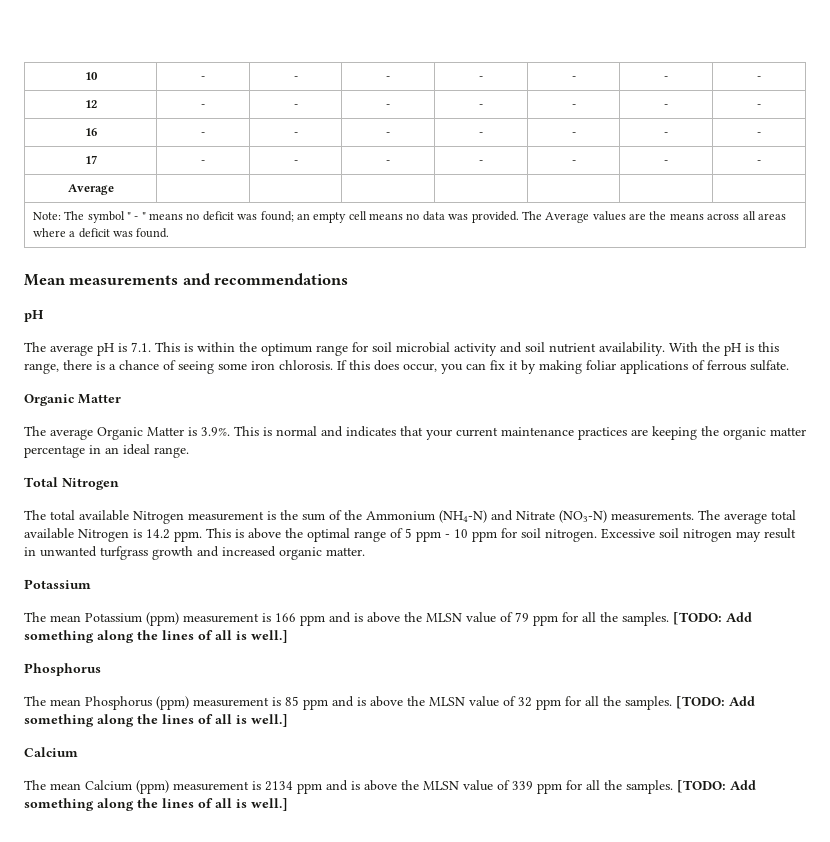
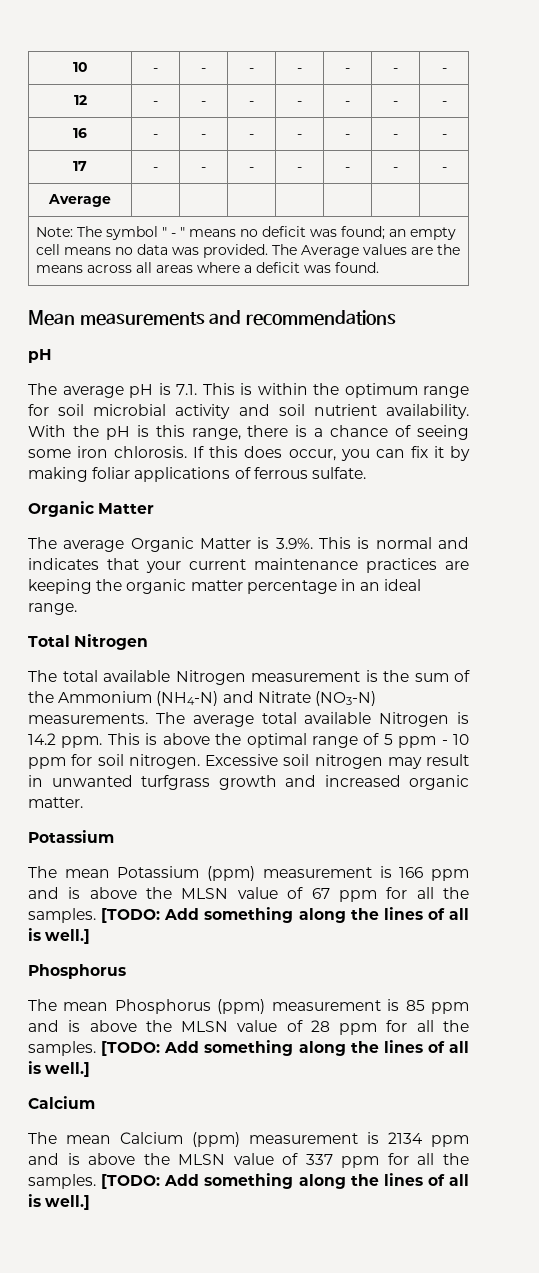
[515,612,529,622] 79 -> [311,888,330,899] 67
[518,697,532,707] 32 -> [310,1020,330,1032] 28
[512,781,533,790] 339 -> [305,1154,333,1165] 337

